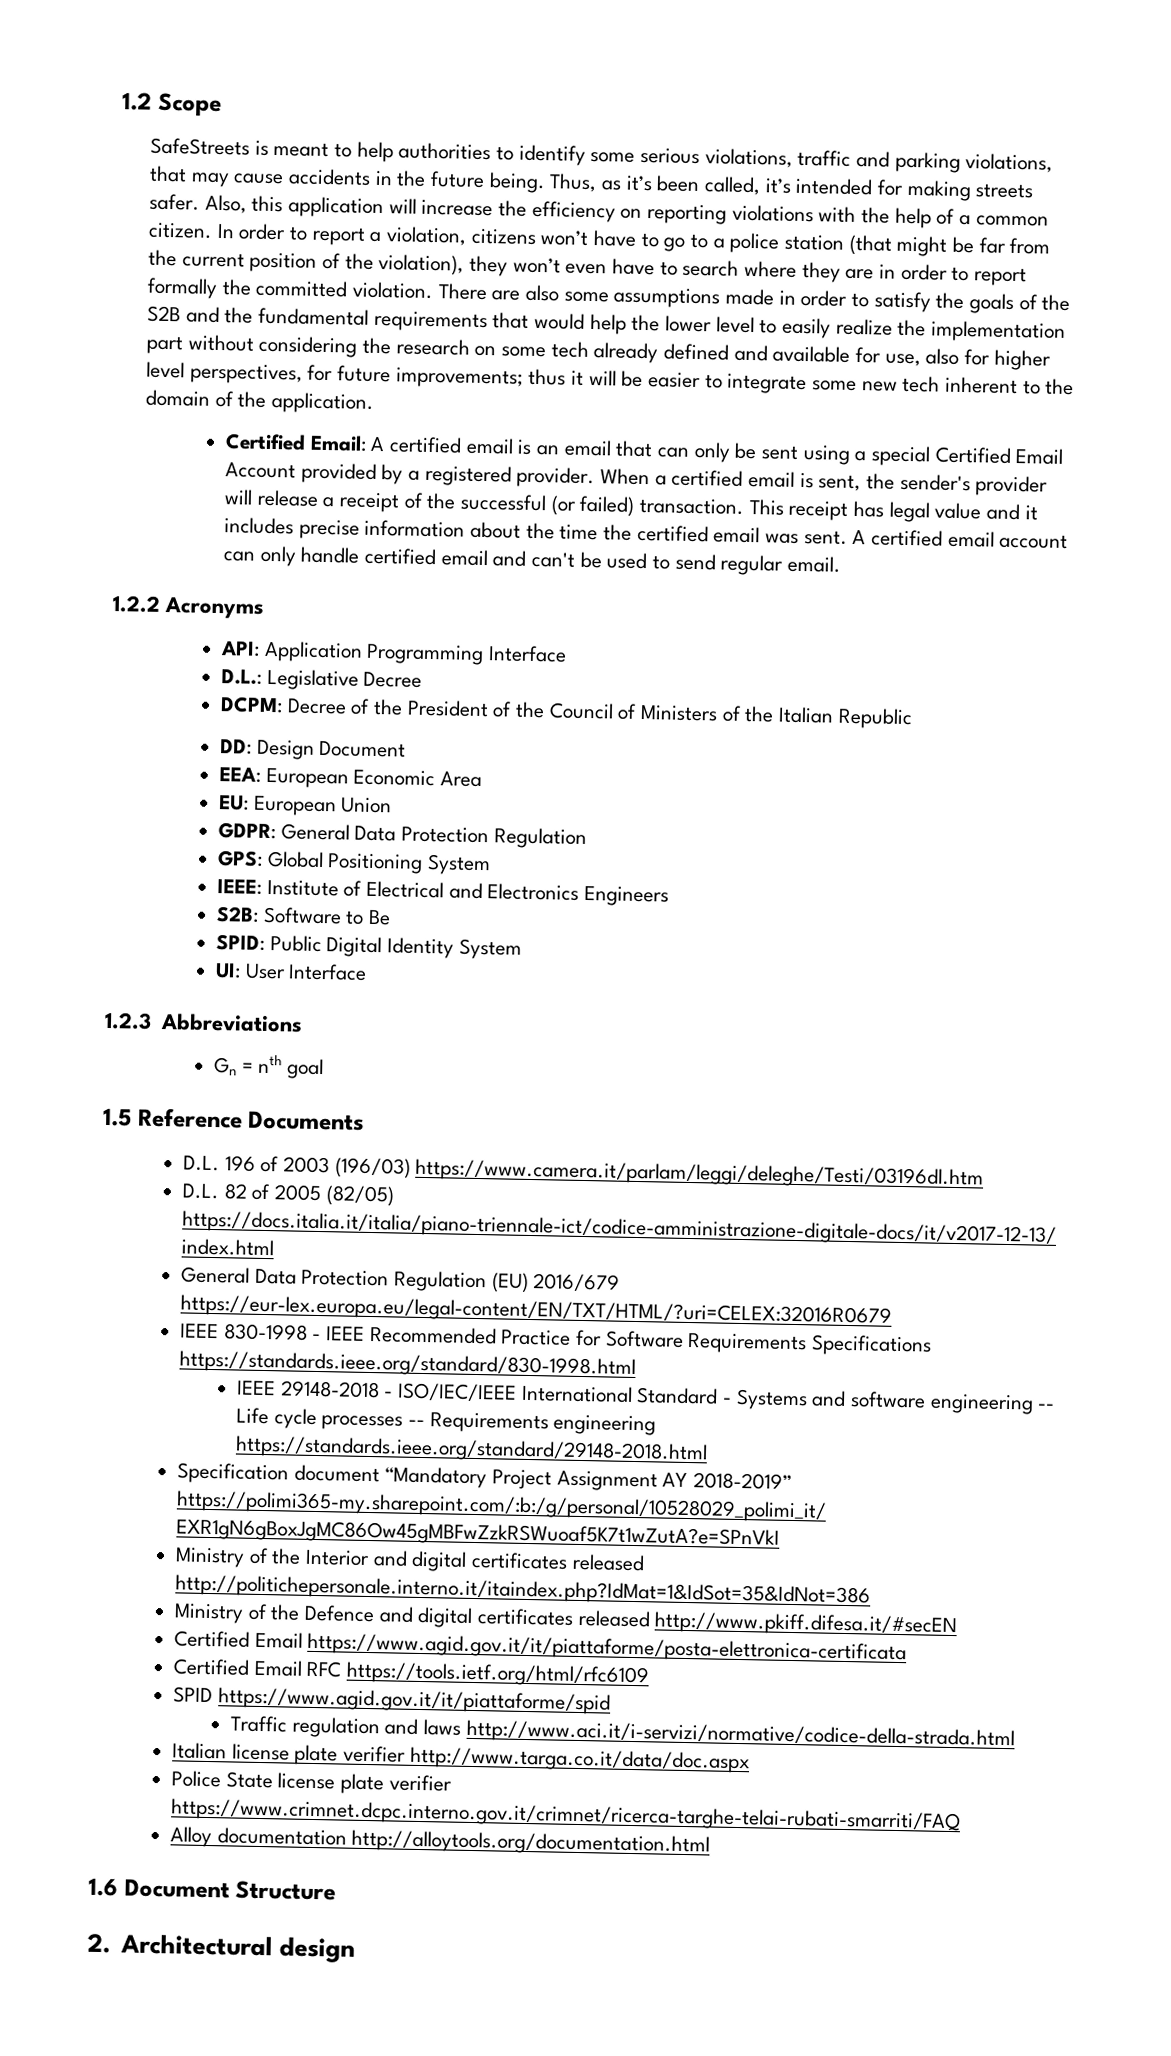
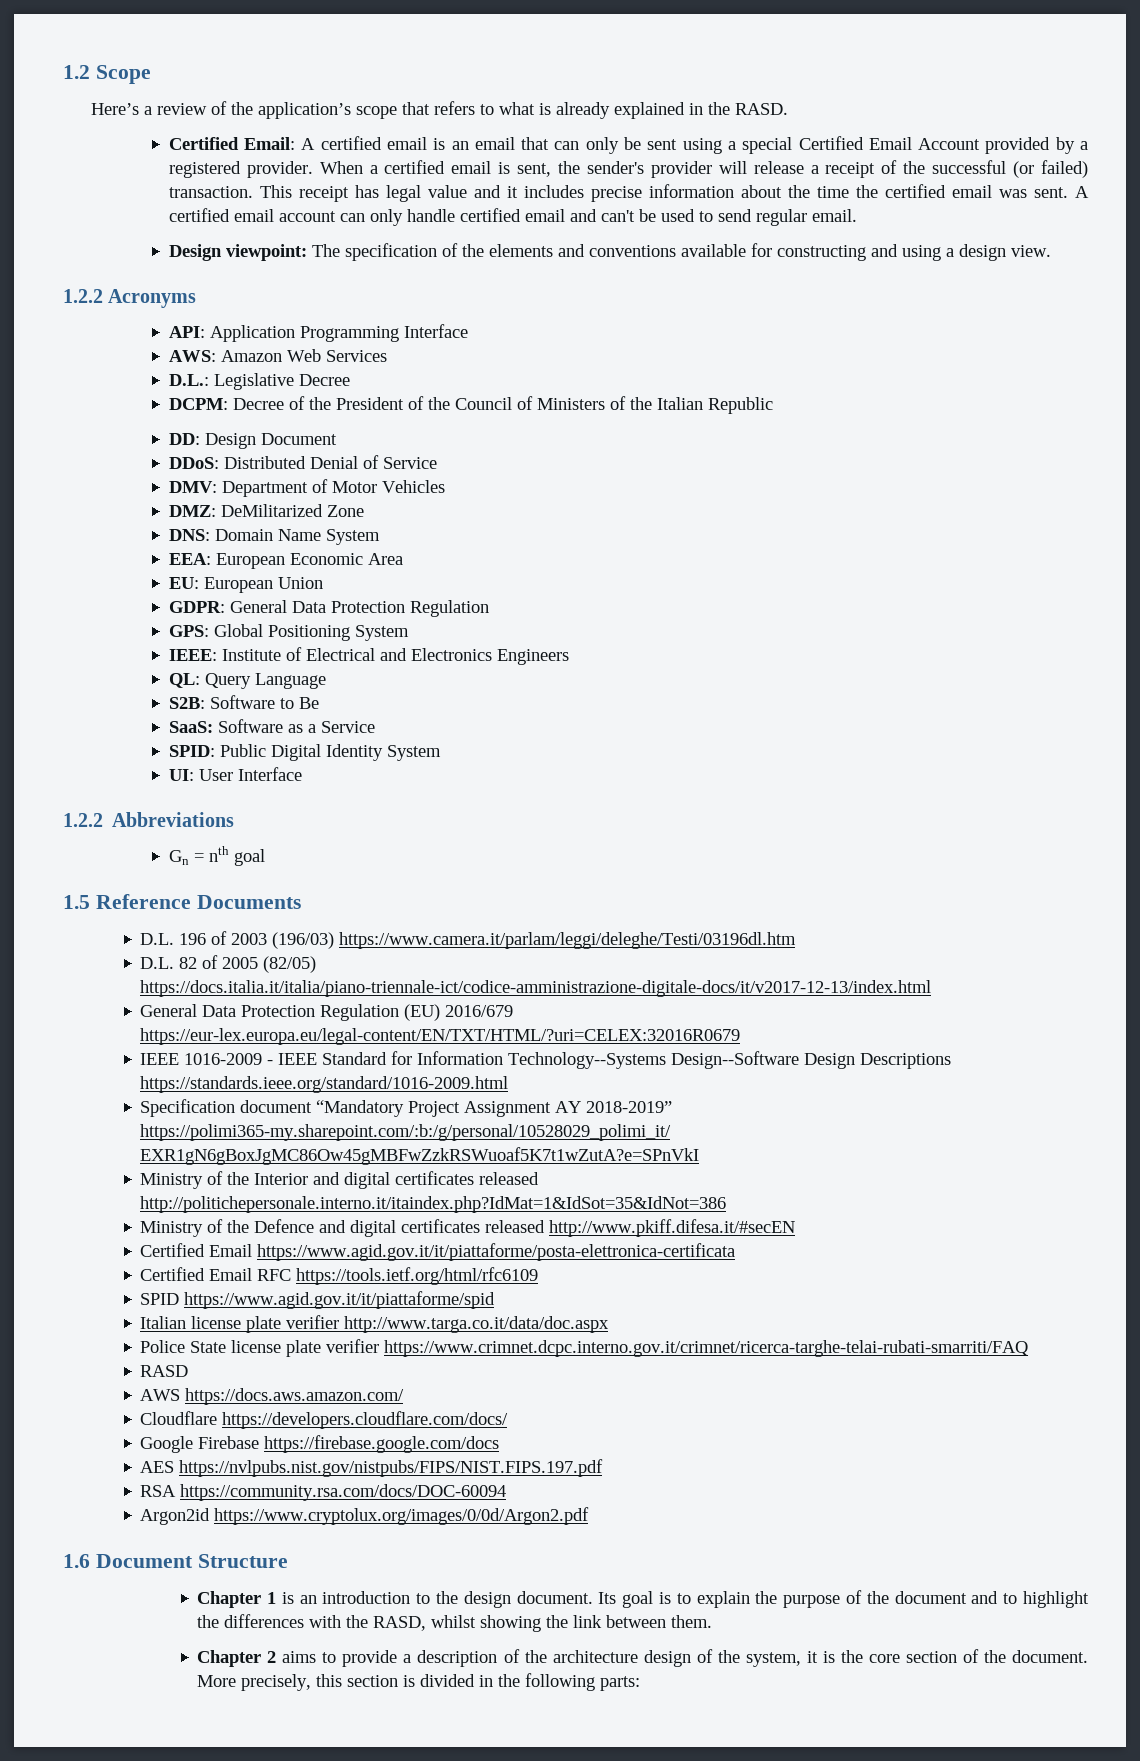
[149,137,1054,173] [148,165,1034,202] [148,193,1049,229] [147,222,1051,257] [147,249,1028,287] [146,277,1071,314] [146,305,1067,343] [145,334,1051,371] [145,361,1075,396] [144,389,374,414] SafeStreets is meant to help authorities to identify some serious violations, traffic and parking violations, that may cause accidents in the future being. Thus, as it’s been called, it’s intended for making streets safer. Also, this application will increase the efficiency on reporting violations with the help of a common citizen. In order to report a violation, citizens won’t have to go to a police station (that might be far from the current position of the violation), they won’t even have to search where they are in order to report formally the committed violation. There are also some assumptions made in order to satisfy the goals of the S2B and the fundamental requirements that would help the lower level to easily realize the implementation part without considering the research on some tech already defined and available for use, also for higher level perspectives, for future improvements; thus it will be easier to integrate some new tech inherent to the domain of the application. -> [91,101,789,119] Here’s a review of the application’s scope that refers to what is already explained in the RASD.
(842, 564) none -> [168,243,1051,261] // Design viewpoint: The specification of the elements and conventions available for constructing and using a design view.
(568, 654) none -> [168,349,387,362] // AWS: Amazon Web Services
(407, 749) none -> [168,455,437,469] [168,479,445,497] [168,504,364,517] [168,529,380,545] // DDoS: Distributed Denial of Service // DMV: Department of Motor Vehicles // DMZ: DeMilitarized Zone // DNS: Domain Name System
(670, 896) none -> [168,673,326,689] // QL: Query Language
(392, 917) none -> [168,719,375,733] // SaaS: Software as a Service
[104,1011,152,1030] 1.2.3 -> [63,813,103,827] 1.2.2
[223,1323,308,1341] 830-1998 -> [184,1053,263,1065] 1016-2009
[369,1325,933,1357] [179,1350,637,1380] [237,1380,1055,1415] [236,1407,657,1436] [235,1435,709,1465] Recommended Practice for Software Requirements Specifications https://standards.ieee.org/standard/830-1998.html // IEEE 29148-2018 - ISO/IEC/IEEE International Standard - Systems and software engineering -- Life cycle processes -- Requirements engineering https://standards.ieee.org/standard/29148-2018.html -> [322,1051,952,1069] [140,1076,509,1093] Standard for Information Technology--Systems Design--Software Design Descriptions https://standards.ieee.org/standard/1016-2009.html
[230,1715,1015,1751] // Traffic regulation and laws http://www.aci.it/i-servizi/normative/codice-della-strada.html -> (496, 1300) none
[170,1826,711,1857] [88,1877,337,1901] [87,1933,356,1963] Alloy documentation http://alloytools.org/documentation.html // 1.6 Document Structure // 2. Architectural design -> [140,1365,189,1377] [140,1388,405,1405] [140,1411,509,1429] [140,1435,500,1453] [140,1459,604,1477] [140,1484,507,1501] [140,1507,590,1525] [63,1554,288,1568] [197,1590,1090,1608] [197,1614,713,1632] [197,1649,1088,1667] [197,1673,641,1691] RASD // AWS https://docs.aws.amazon.com/ // Cloudflare https://developers.cloudflare.com/docs/ // Google Firebase https://firebase.google.com/docs // AES https://nvlpubs.nist.gov/nistpubs/FIPS/NIST.FIPS.197.pdf // RSA https://community.rsa.com/docs/DOC-60094 // Argon2id https://www.cryptolux.org/images/0/0d/Argon2.pdf // 1.6 Document Structure // Chapter 1 is an introduction to the design document. Its goal is to explain the purpose of the document and to highlight the differences with the RASD, whilst showing the link between them. // Chapter 2 aims to provide a description of the architecture design of the system, it is the core section of the document. More precisely, this section is divided in the following parts:

